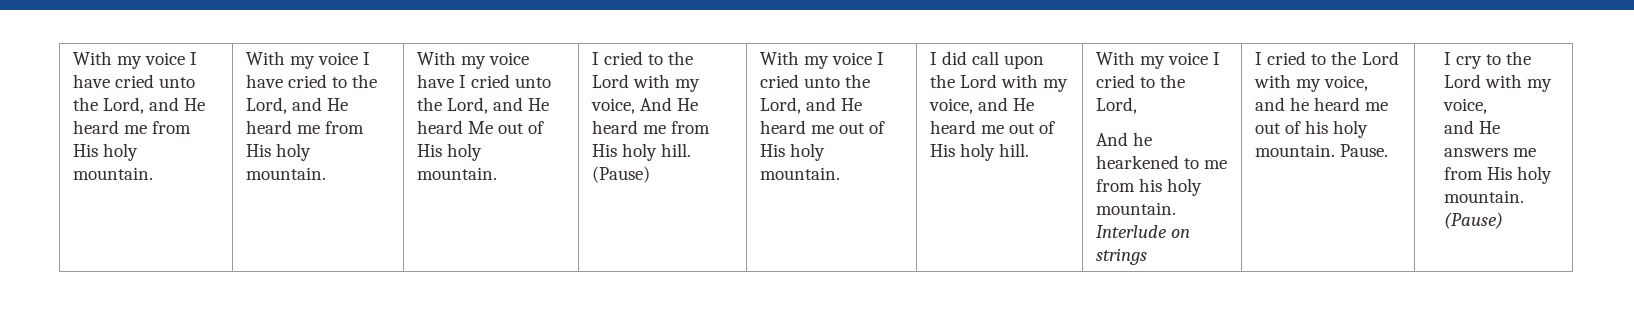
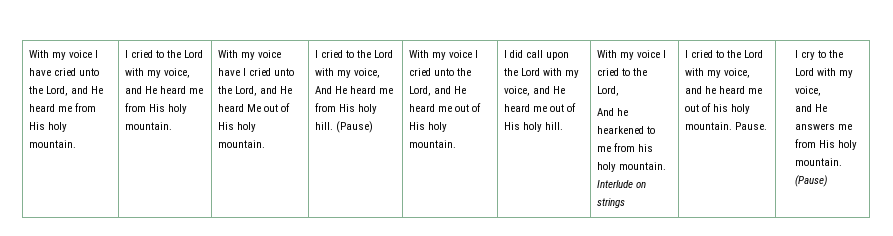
[245,51,371,69] [245,74,378,88] [245,97,287,114] With my voice I have cried to the Lord, -> [125,50,204,58] [125,68,191,78] I cried to the Lord with my voice,

